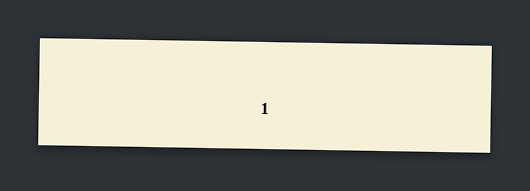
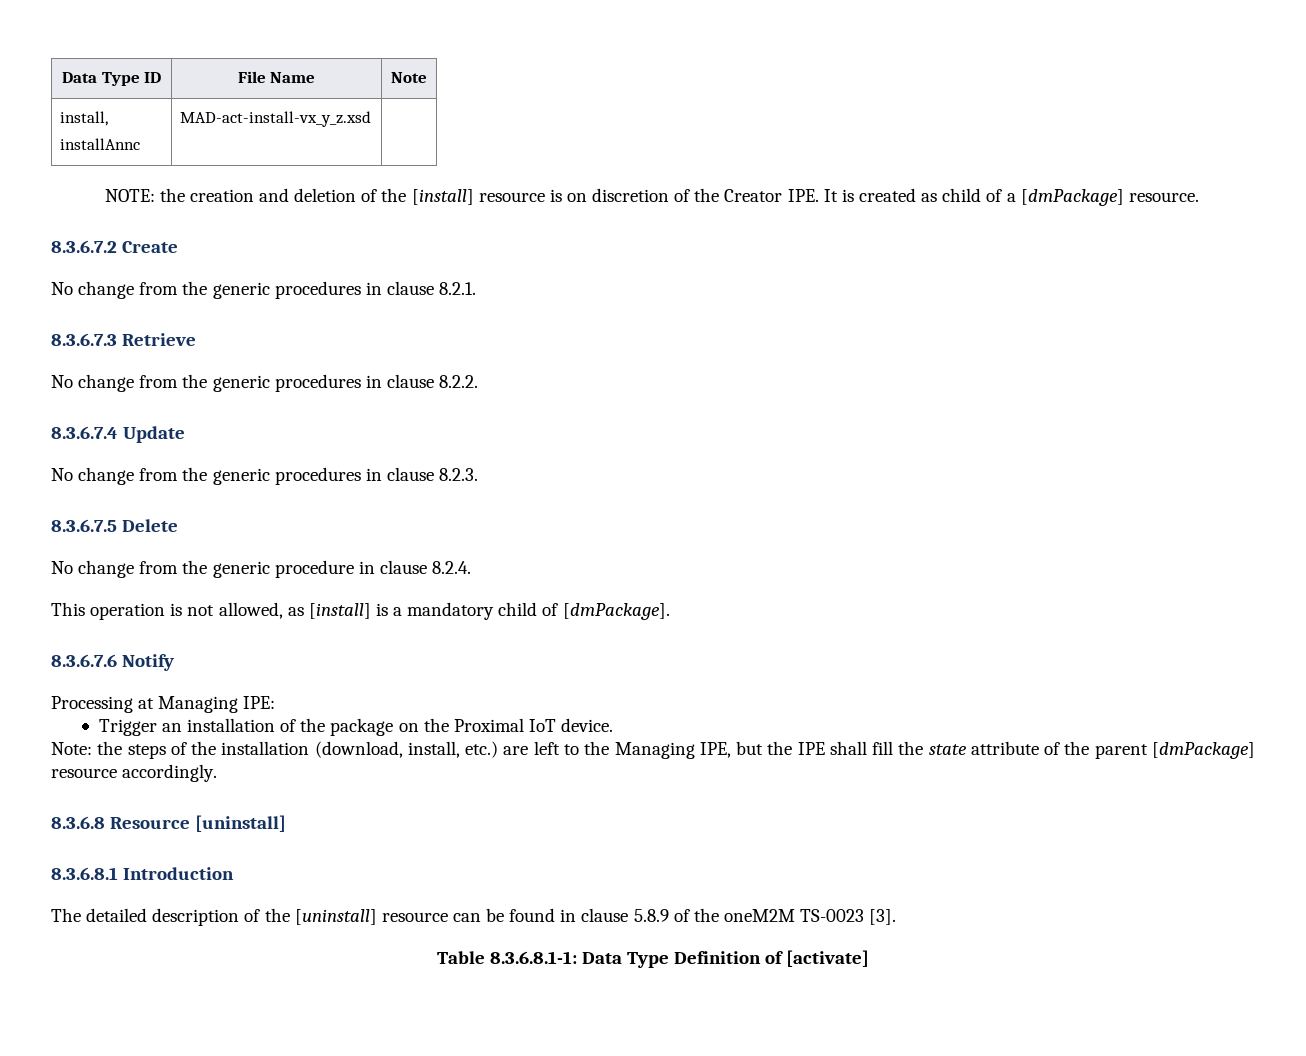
[260,102,269,115] 1 -> [61,72,162,86] [237,71,316,83] [391,72,427,83] [59,111,108,126] [59,138,140,150] [179,111,371,127] [104,188,1199,206] [51,240,179,253] [51,281,477,299] [51,333,197,346] [51,374,479,392] [51,426,186,443] [51,467,479,485] [51,519,179,532] [51,560,472,578] [51,602,670,620] [51,654,175,671] [51,696,276,713] [98,718,614,736] [51,741,1255,759] [51,764,218,782] [51,815,287,832] [51,867,235,880] [51,908,897,926] [436,950,870,968] Data Type ID | File Name | Note // install, // installAnnc | MAD-act-install-vx_y_z.xsd | // NOTE: the creation and deletion of the [install] resource is on discretion of the Creator IPE. It is created as child of a [dmPackage] resource. // 8.3.6.7.2 Create // No change from the generic procedures in clause 8.2.1. // 8.3.6.7.3 Retrieve // No change from the generic procedures in clause 8.2.2. // 8.3.6.7.4 Update // No change from the generic procedures in clause 8.2.3. // 8.3.6.7.5 Delete // No change from the generic procedure in clause 8.2.4. // This operation is not allowed, as [install] is a mandatory child of [dmPackage]. // 8.3.6.7.6 Notify // Processing at Managing IPE: // Trigger an installation of the package on the Proximal IoT device. // Note: the steps of the installation (download, install, etc.) are left to the Managing IPE, but the IPE shall fill the state attribute of the parent [dmPackage] resource accordingly. // 8.3.6.8 Resource [uninstall] // 8.3.6.8.1 Introduction // The detailed description of the [uninstall] resource can be found in clause 5.8.9 of the oneM2M TS-0023 [3]. // Table 8.3.6.8.1-1: Data Type Definition of [activate]

